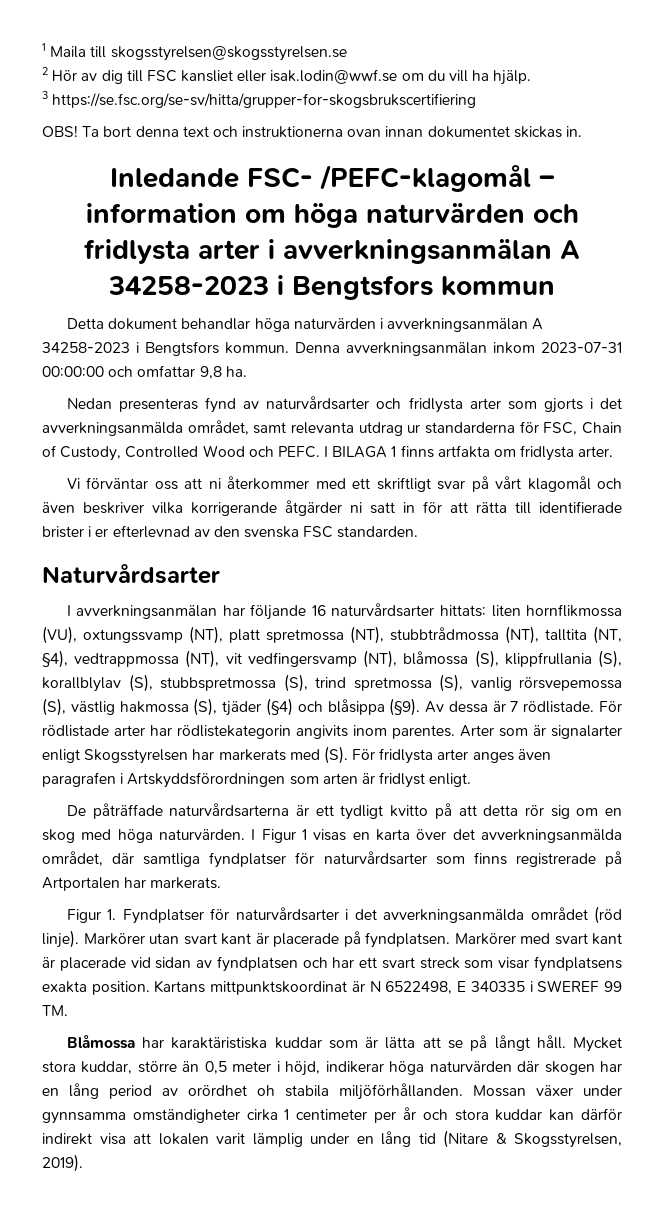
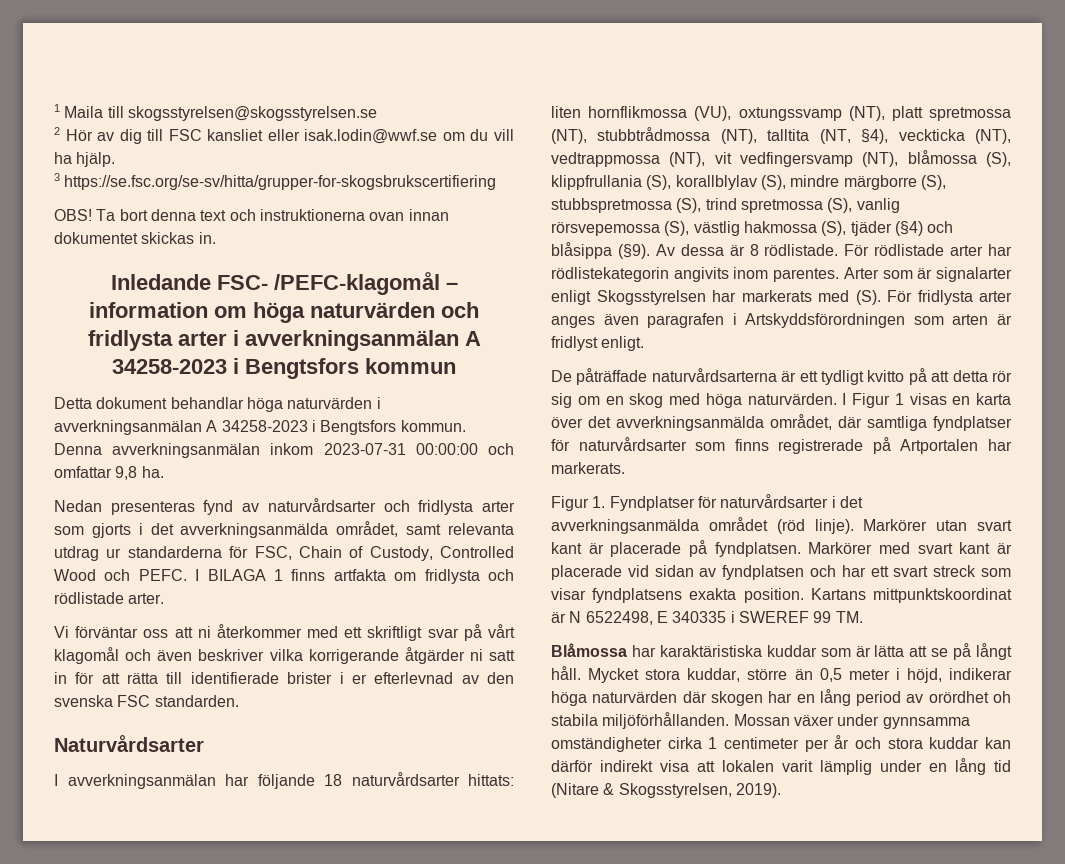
(575, 453) none -> [487,569,514,581] [54,592,124,604] och rödlistade
[311,605,326,616] 16 -> [324,774,342,786] 18
(68, 659) none -> [898,129,1011,144] veckticka (NT),
(153, 683) none -> [790,175,946,190] mindre märgborre (S),
[510,701,519,712] 7 -> [749,244,759,256] 8

